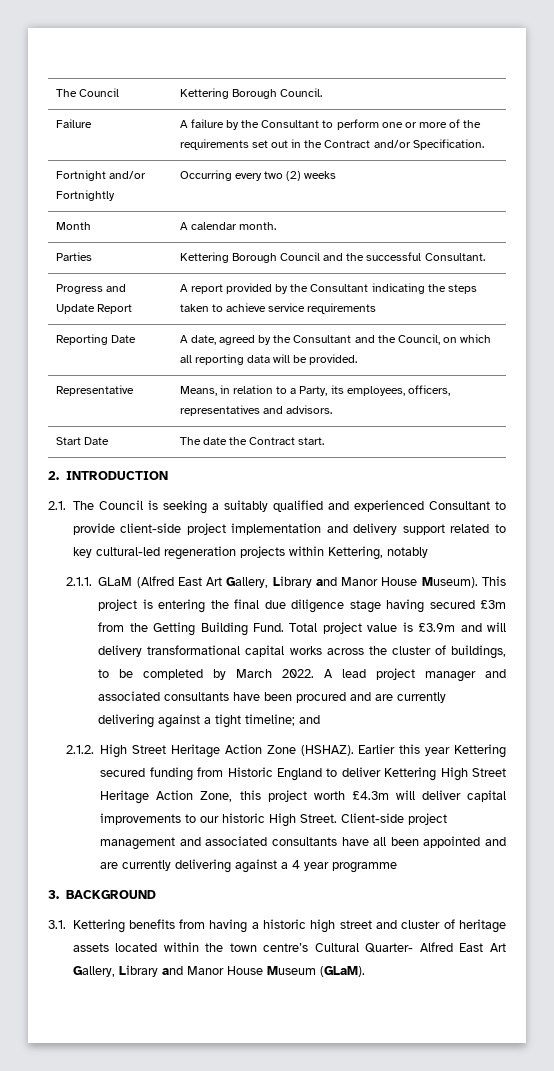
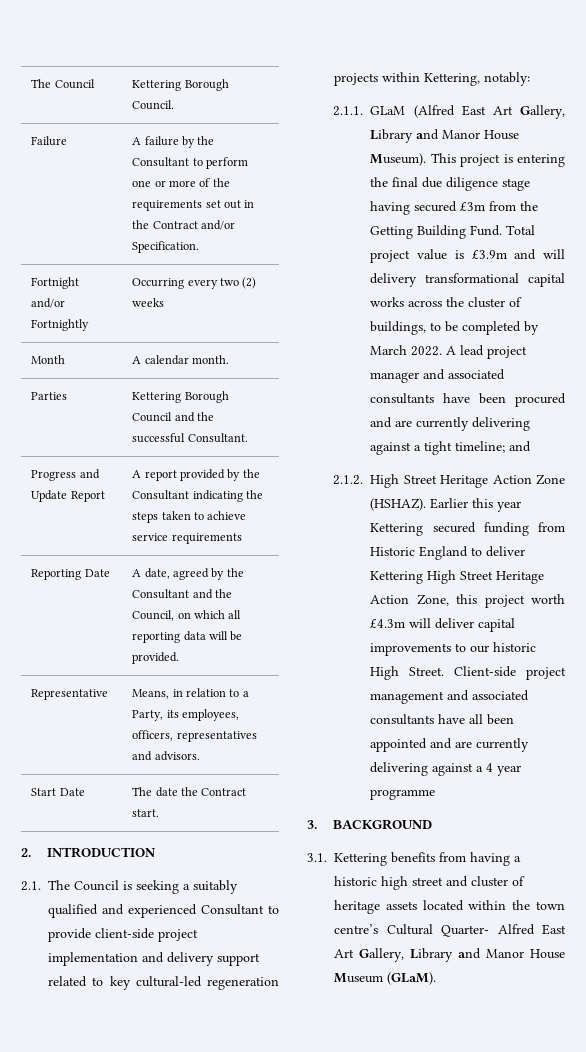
[386,547,428,558] notably -> [484,72,530,86] notably:

